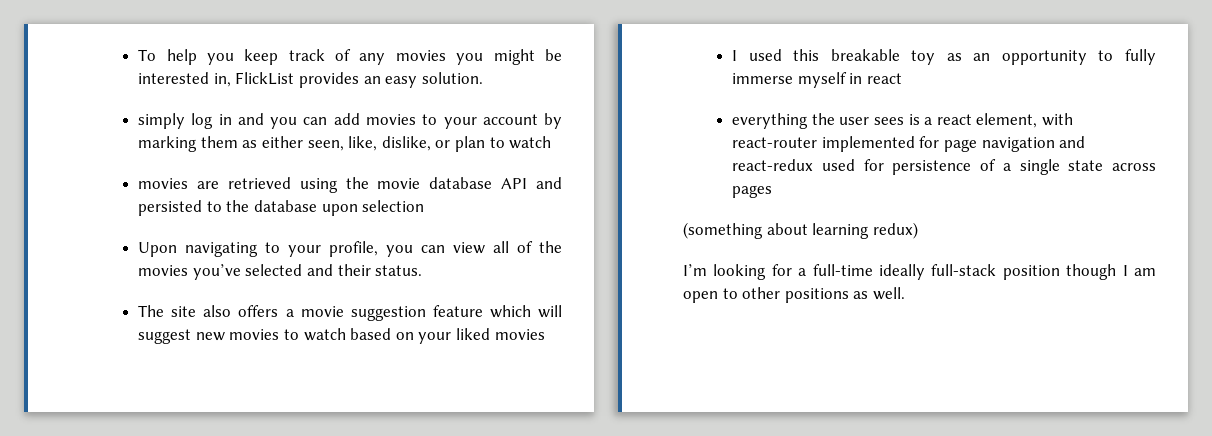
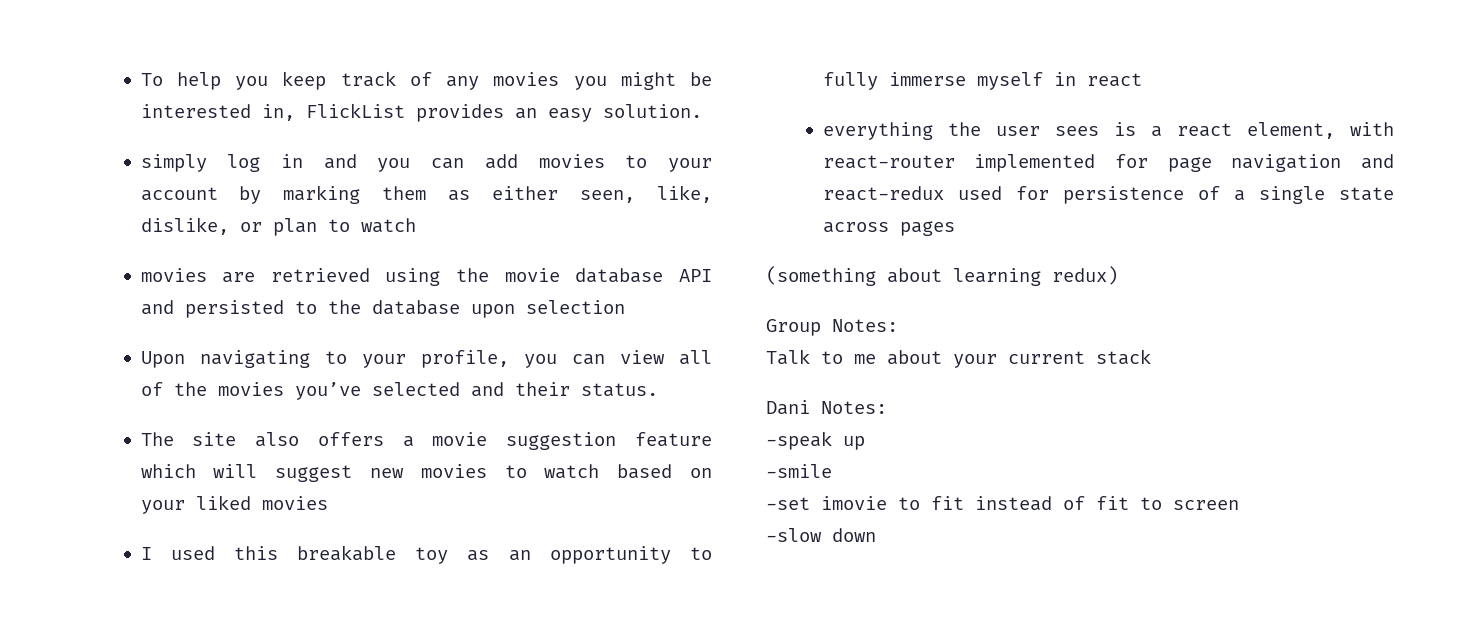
[683,264,1156,280] [683,287,905,303] I’m looking for a full-time ideally full-stack position though I am open to other positions as well. -> [766,319,898,336] [766,349,1151,368] [766,400,887,415] [766,431,865,450] [766,464,832,478] [766,496,1239,511] [766,528,876,542] Group Notes: // Talk to me about your current stack // Dani Notes: // -speak up // -smile // -set imovie to fit instead of fit to screen // -slow down

